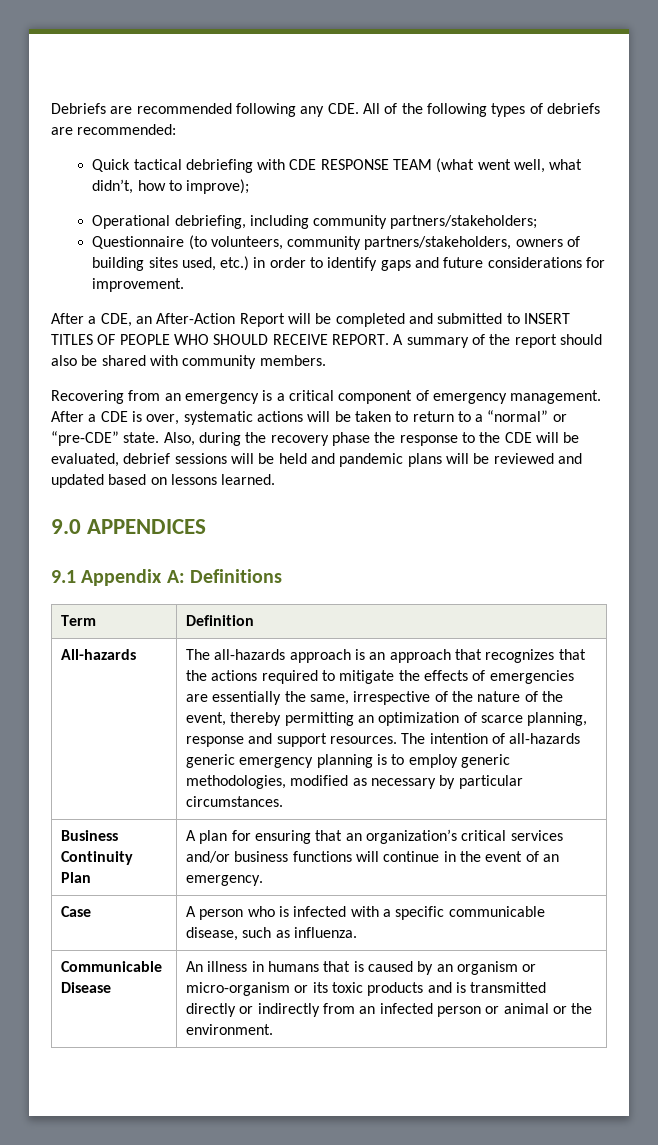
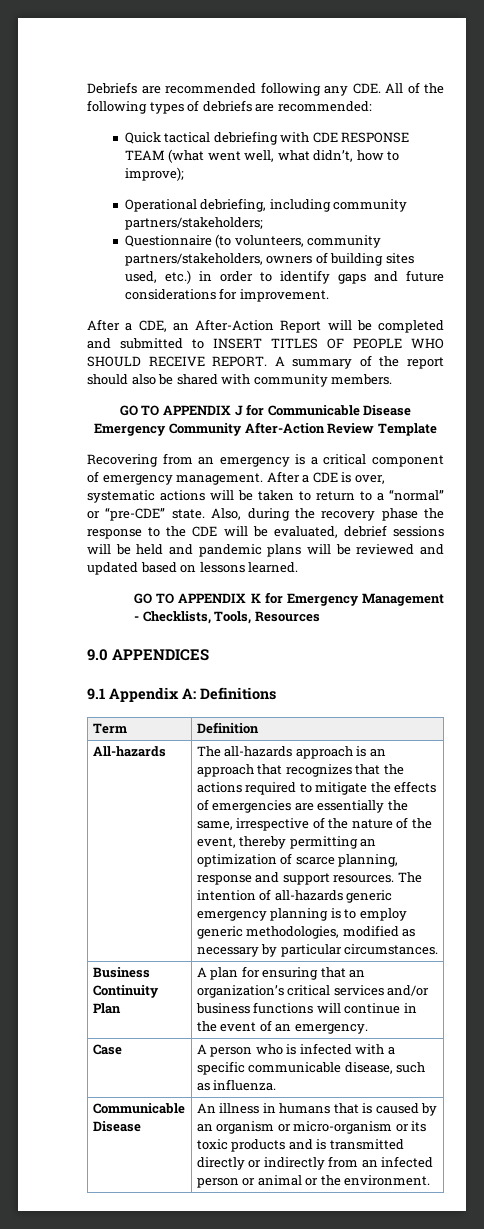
(326, 360) none -> [119,404,412,416] [94,422,437,436] // GO TO APPENDIX J for Communicable Disease Emergency Community After-Action Review Template
(276, 479) none -> [134,592,444,606] [134,611,320,624] // GO TO APPENDIX K for Emergency Management - Checklists, Tools, Resources

